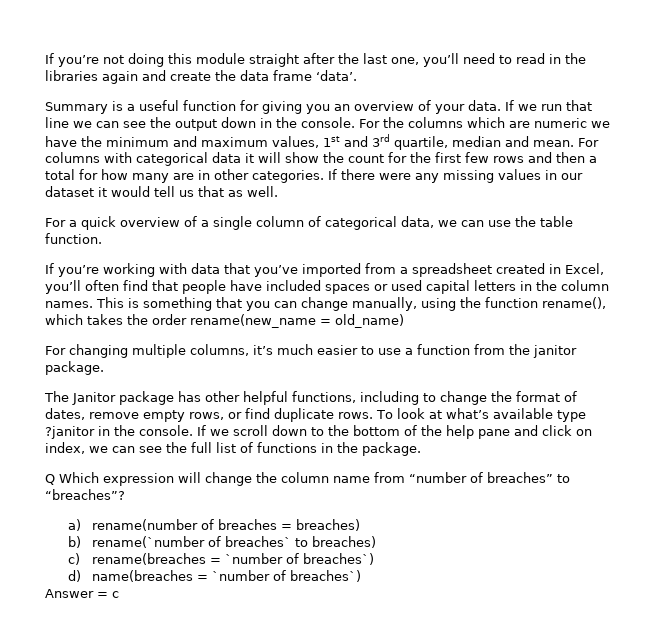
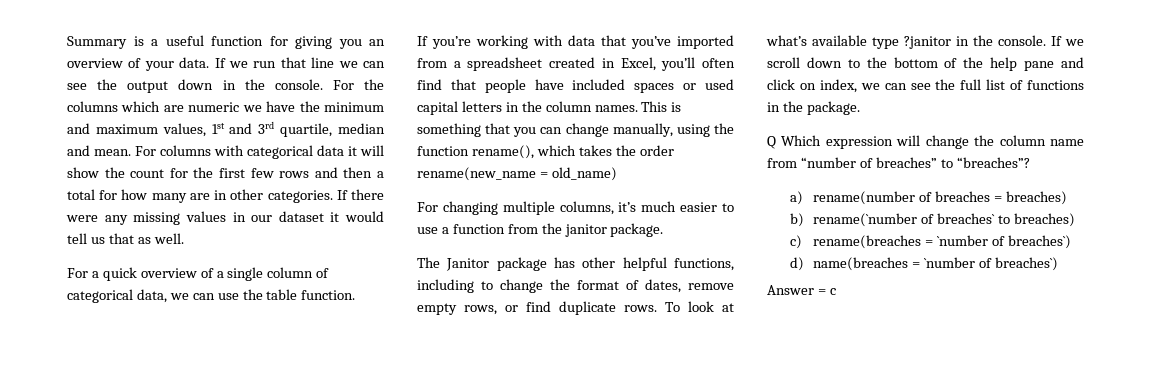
[45,53,586,67] [45,70,357,84] If you’re not doing this module straight after the last one, you’ll need to read in the libraries again and create the data frame ‘data’. // -> (67, 42) none

